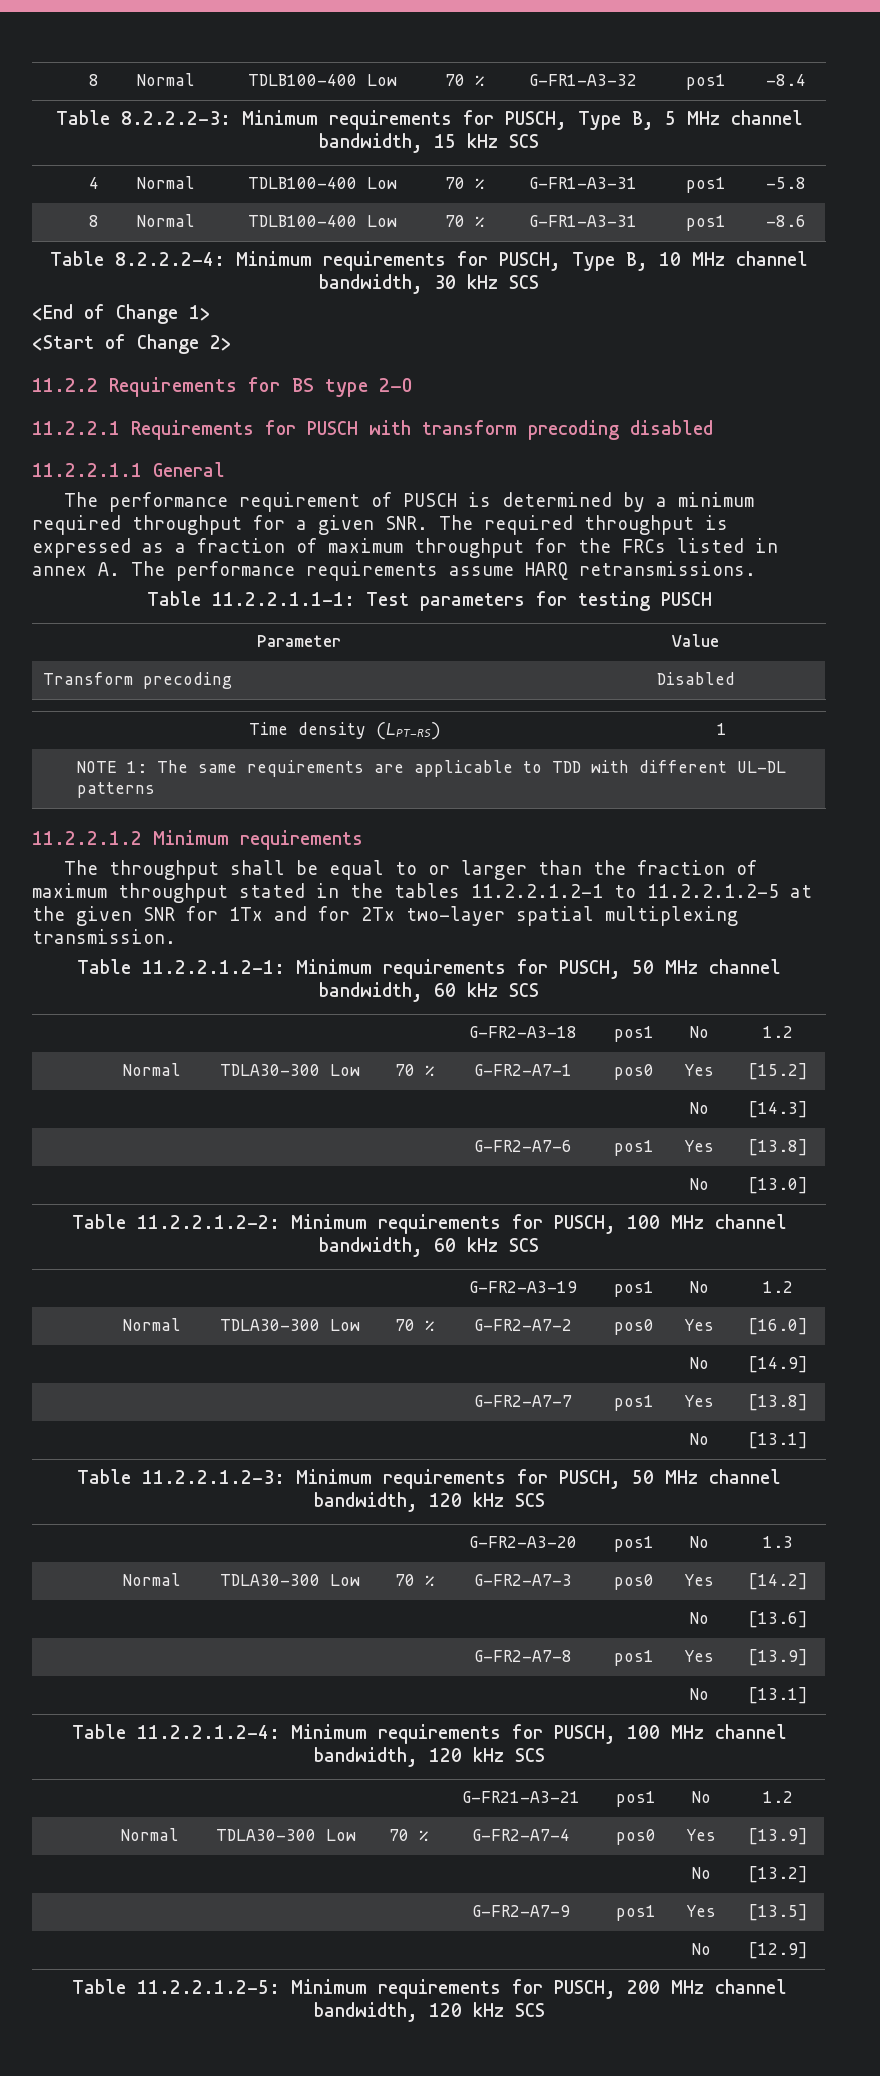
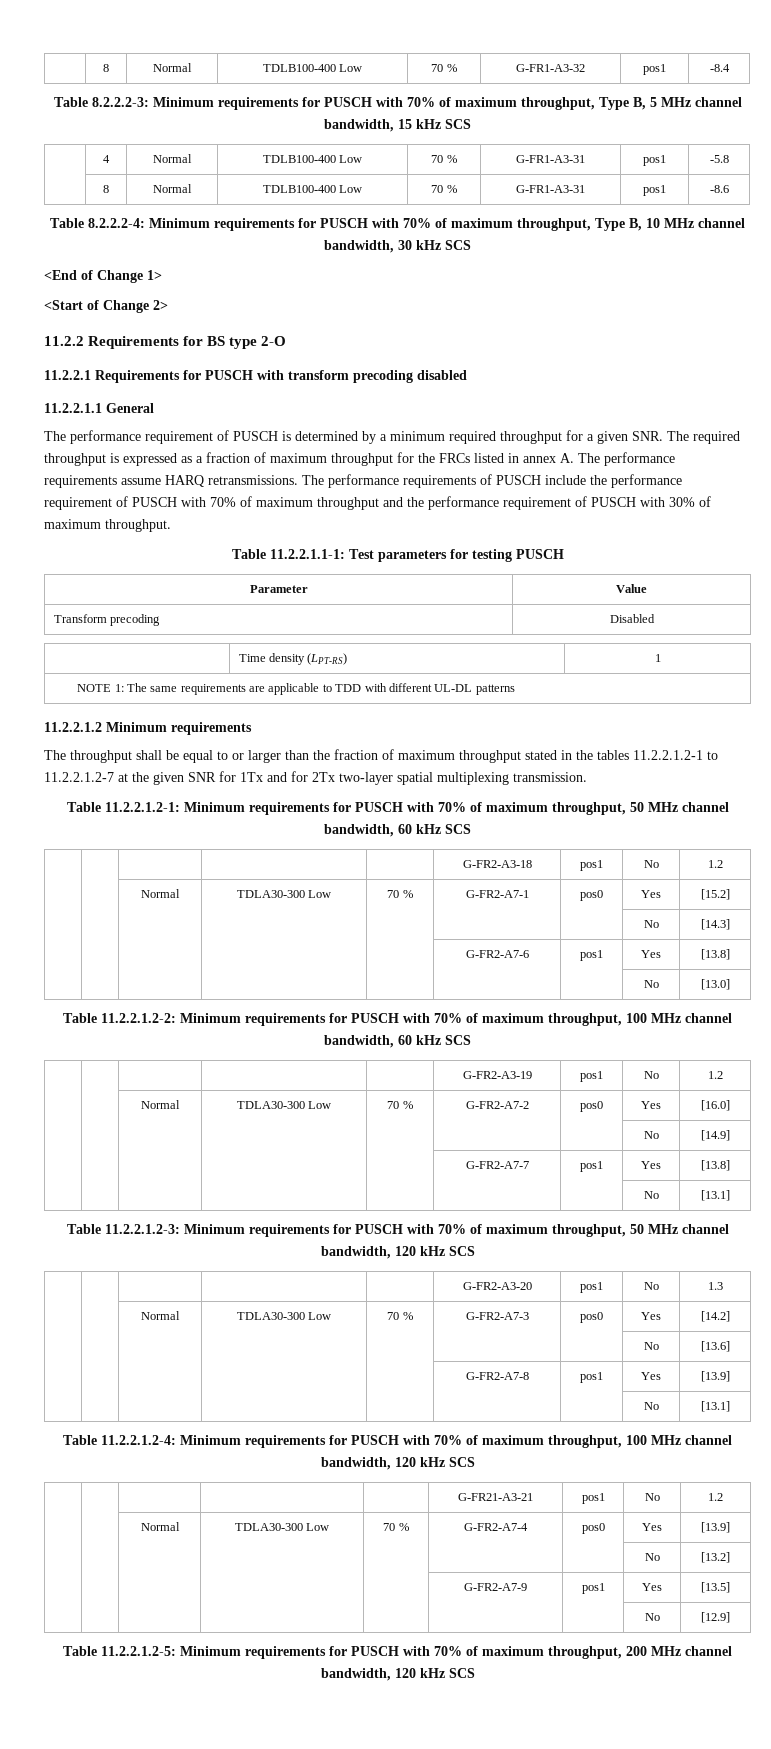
[504,111,567,130] PUSCH, -> [323,97,595,110] PUSCH with 70% of maximum throughput,
[499,252,561,271] PUSCH, -> [320,218,591,231] PUSCH with 70% of maximum throughput,
(756, 568) none -> [302,474,682,488] [44,496,711,510] [44,519,171,532] The performance requirements of PUSCH include the performance requirement of PUSCH with 70% of maximum throughput and the performance requirement of PUSCH with 30% of maximum throughput.
[647,884,779,898] 11.2.2.1.2-5 -> [44,772,114,782] 11.2.2.1.2-7
[559,960,621,979] PUSCH, -> [354,802,626,815] PUSCH with 70% of maximum throughput,
[553,1215,616,1234] PUSCH, -> [351,1013,622,1026] PUSCH with 70% of maximum throughput,
[559,1470,621,1489] PUSCH, -> [354,1224,626,1237] PUSCH with 70% of maximum throughput,
[553,1725,616,1744] PUSCH, -> [351,1435,622,1448] PUSCH with 70% of maximum throughput,
[553,1980,616,1999] PUSCH, -> [351,1646,622,1659] PUSCH with 70% of maximum throughput,

